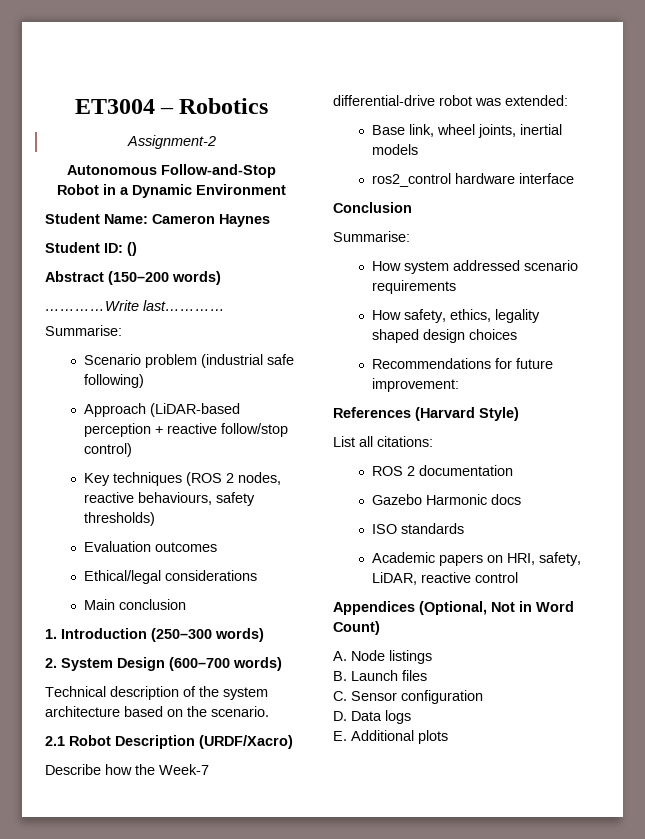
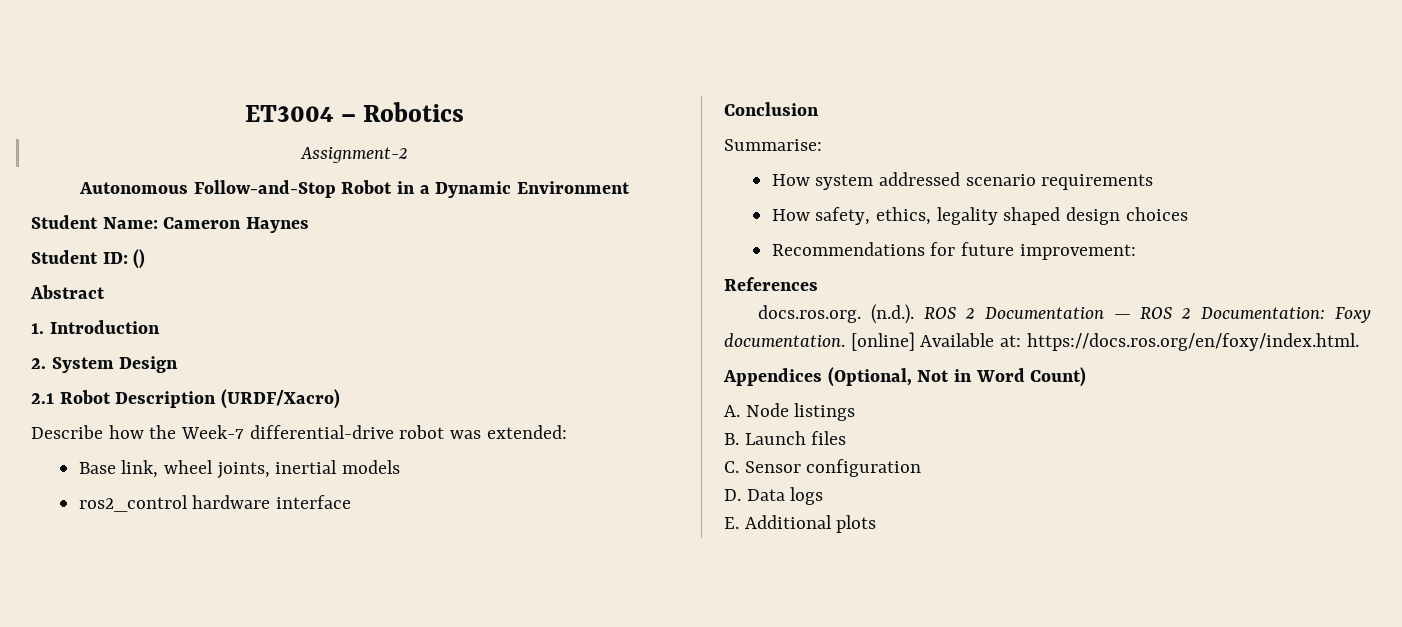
[108,271,221,285] [45,300,225,311] [45,325,122,336] [84,354,295,368] [84,374,145,388] [84,403,241,417] [84,423,289,437] [84,443,133,457] [84,472,282,486] [84,492,256,506] [84,512,156,526] [84,541,218,552] [84,570,258,584] [84,599,187,610] (150–200 words) // …………Write last………… // Summarise: // Scenario problem (industrial safe following) // Approach (LiDAR-based perception + reactive follow/stop control) // Key techniques (ROS 2 nodes, reactive behaviours, safety thresholds) // Evaluation outcomes // Ethical/legal considerations // Main conclusion -> (105, 292) none
[151,628,264,642] (250–300 words) -> (160, 327) none
[169,657,282,671] [45,686,268,700] [45,706,269,717] (600–700 words) // Technical description of the system architecture based on the scenario. -> (179, 364) none
[415,407,519,421] [333,436,433,447] [372,465,514,476] [372,494,522,505] [372,523,465,534] [372,552,582,566] [372,572,519,585] (Harvard Style) // List all citations: // ROS 2 documentation // Gazebo Harmonic docs // ISO standards // Academic papers on HRI, safety, LiDAR, reactive control -> [758,304,1371,324] [724,332,1359,351] // docs.ros.org. (n.d.). ROS 2 Documentation — ROS 2 Documentation: Foxy documentation. [online] Available at: https://docs.ros.org/en/foxy/index.html.

